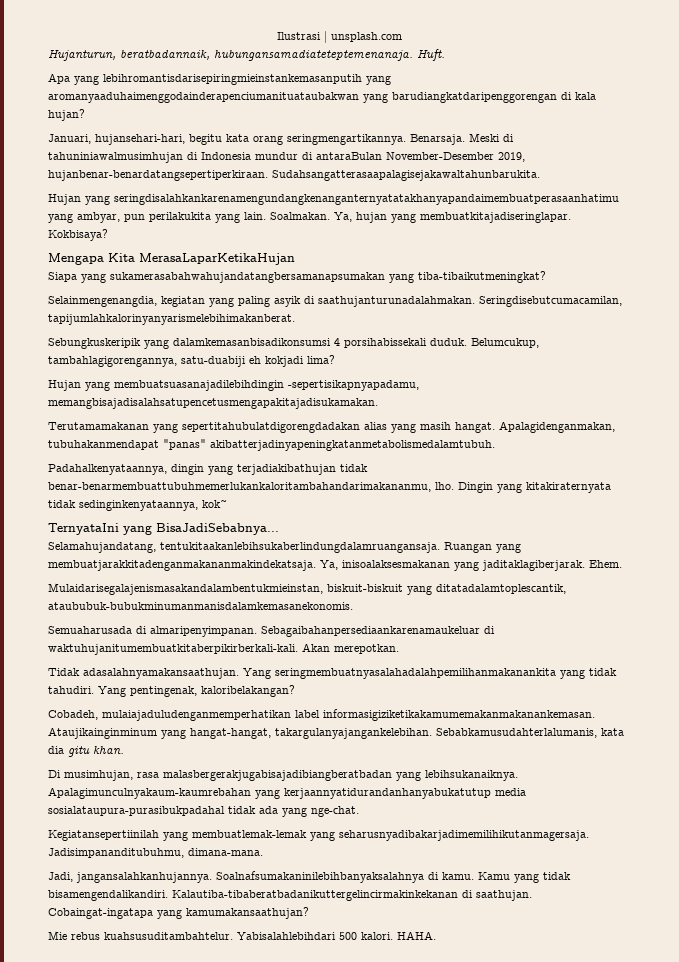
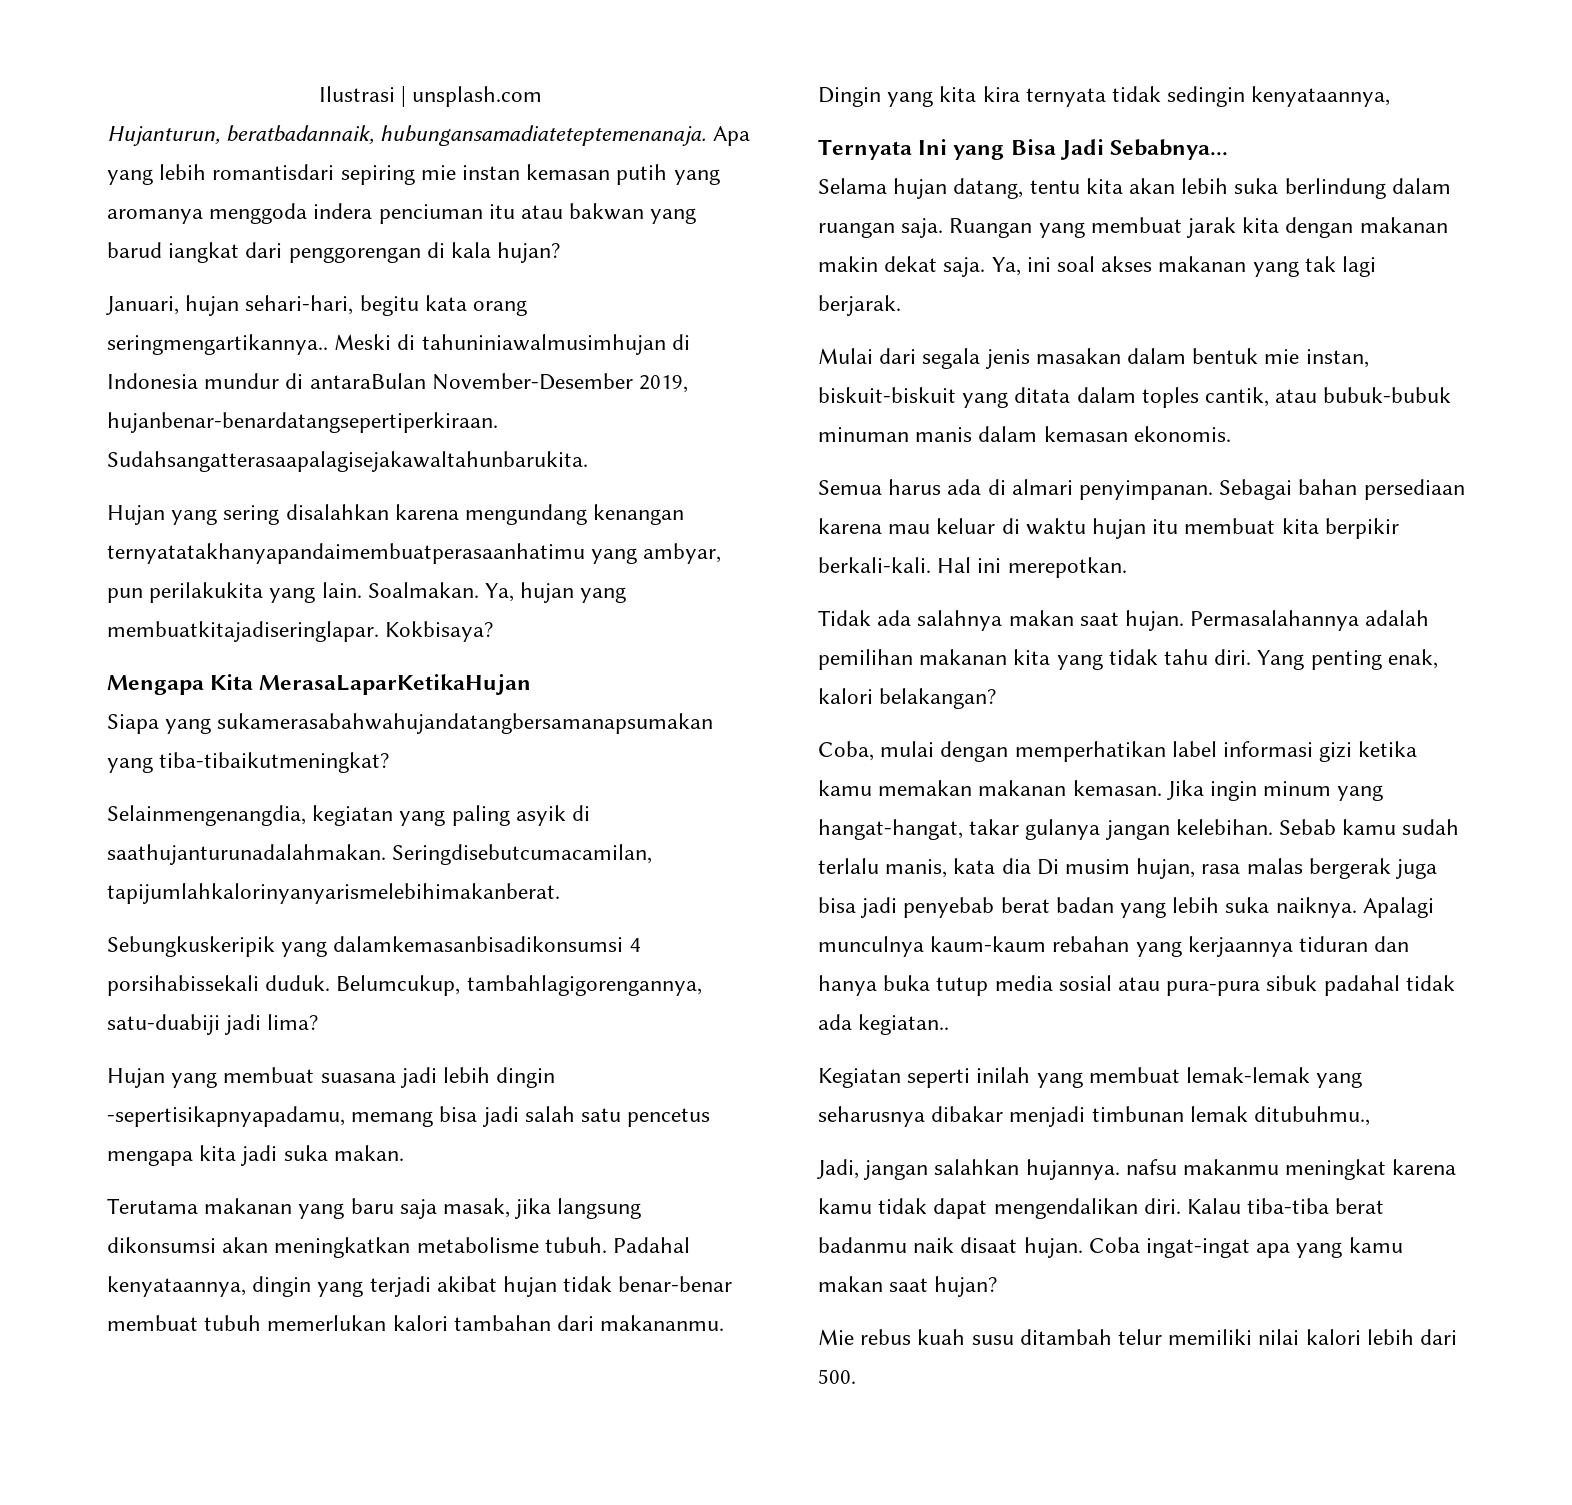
[417,49,445,61] Huft. // -> (707, 135) none
[103,74,391,85] [48,92,557,103] lebihromantisdarisepiringmieinstankemasanputih yang aromanyaaduhaimenggodainderapenciumanituataubakwan yang barudiangkatdaripenggorengan -> [159,164,720,185] [107,203,697,224] [107,242,421,263] lebih romantisdari sepiring mie instan kemasan putih yang aromanya menggoda indera penciuman itu atau bakwan yang barud iangkat dari penggorengan
[95,134,185,145] hujansehari-hari, -> [185,295,354,316] hujan sehari-hari,
[287,134,465,145] seringmengartikannya. Benarsaja. -> [107,334,328,355] seringmengartikannya..
[114,194,619,205] seringdisalahkankarenamengundangkenanganternyatatakhanyapandaimembuatperasaanhatimu -> [223,504,685,525] [107,543,585,564] sering disalahkan karena mengundang kenangan ternyatatakhanyapandaimembuatperasaanhatimu
[249,356,304,367] eh kokjadi -> [225,1014,262,1035] jadi
[114,380,419,391] [48,398,378,409] [48,421,615,433] [48,439,495,451] [48,464,368,475] [48,482,611,493] [48,499,227,511] [48,523,279,535] [48,542,521,553] [48,560,622,571] [48,583,566,595] [48,602,353,610] [48,626,495,637] [48,643,399,655] [48,668,617,679] [48,685,295,697] [48,709,595,721] [48,727,624,739] [48,746,124,757] [48,770,518,781] [48,787,526,799] [48,806,359,817] [48,830,589,841] [48,848,263,858] [48,871,571,883] [48,890,532,901] [48,907,309,919] [48,931,436,940] membuatsuasanajadilebihdingin -sepertisikapnyapadamu, memangbisajadisalahsatupencetusmengapakitajadisukamakan. // Terutamamakanan yang sepertitahubulatdigorengdadakan alias yang masih hangat. Apalagidenganmakan, tubuhakanmendapat "panas" akibatterjadinyapeningkatanmetabolismedalamtubuh. // Padahalkenyataannya, dingin yang terjadiakibathujan tidak benar-benarmembuattubuhmemerlukankaloritambahandarimakananmu, lho. Dingin yang kitakiraternyata tidak sedinginkenyataannya, kok~ // TernyataIni yang BisaJadiSebabnya... // Selamahujandatang, tentukitaakanlebihsukaberlindungdalamruangansaja. Ruangan yang membuatjarakkitadenganmakananmakindekatsaja. Ya, inisoalaksesmakanan yang jaditaklagiberjarak. Ehem. // Mulaidarisegalajenismasakandalambentukmieinstan, biskuit-biskuit yang ditatadalamtoplescantik, ataububuk-bubukminumanmanisdalamkemasanekonomis. // Semuaharusada di almaripenyimpanan. Sebagaibahanpersediaankarenamaukeluar di waktuhujanitumembuatkitaberpikirberkali-kali. Akan merepotkan. // Tidak adasalahnyamakansaathujan. Yang seringmembuatnyasalahadalahpemilihanmakanankita yang tidak tahudiri. Yang pentingenak, kaloribelakangan? // Cobadeh, mulaiajaduludenganmemperhatikan label informasigiziketikakamumemakanmakanankemasan. Ataujikainginminum yang hangat-hangat, takargulanyajangankelebihan. Sebabkamusudahterlalumanis, kata dia gitu khan. // Di musimhujan, rasa malasbergerakjugabisajadibiangberatbadan yang lebihsukanaiknya. Apalagimunculnyakaum-kaumrebahan yang kerjaannyatidurandanhanyabukatutup media sosialataupura-purasibukpadahal tidak ada yang nge-chat. // Kegiatansepertiinilah yang membuatlemak-lemak yang seharusnyadibakarjadimemilihikutanmagersaja. Jadisimpananditubuhmu, dimana-mana. // Jadi, jangansalahkanhujannya. Soalnafsumakaninilebihbanyaksalahnya di kamu. Kamu yang tidak bisamengendalikandiri. Kalautiba-tibaberatbadanikuttergelincirmakinkekanan di saathujan. Cobaingat-ingatapa yang kamumakansaathujan? // Mie rebus kuahsusuditambahtelur. Yabisalahlebihdari 500 kalori. HAHA. -> [223,1067,556,1088] [107,1106,711,1127] [107,1145,404,1166] [107,1198,642,1219] [107,1237,691,1258] [107,1276,733,1297] [107,1315,725,1331] [818,86,1391,107] [818,139,1229,160] [818,178,1451,199] [818,217,1448,238] [818,256,1377,277] [818,295,901,316] [818,348,1369,369] [818,387,1452,408] [818,426,1231,442] [818,479,1465,500] [818,518,1399,539] [818,557,1127,578] [818,610,1430,631] [818,649,1438,670] [818,688,997,709] [818,741,1418,762] [818,780,1384,801] [818,819,1460,840] [818,858,1438,879] [818,897,1434,918] [818,936,1410,957] [818,975,1455,996] [818,1014,950,1035] [818,1067,1363,1088] [818,1106,1371,1127] [817,1159,1457,1180] [818,1198,1385,1219] [818,1237,1403,1258] [818,1276,998,1297] [818,1329,1458,1345] [818,1369,856,1384] membuat suasana jadi lebih dingin -sepertisikapnyapadamu, memang bisa jadi salah satu pencetus mengapa kita jadi suka makan. // Terutama makanan yang baru saja masak, jika langsung dikonsumsi akan meningkatkan metabolisme tubuh. Padahal kenyataannya, dingin yang terjadi akibat hujan tidak benar-benar membuat tubuh memerlukan kalori tambahan dari makananmu. Dingin yang kita kira ternyata tidak sedingin kenyataannya, // Ternyata Ini yang Bisa Jadi Sebabnya... // Selama hujan datang, tentu kita akan lebih suka berlindung dalam ruangan saja. Ruangan yang membuat jarak kita dengan makanan makin dekat saja. Ya, ini soal akses makanan yang tak lagi berjarak. // Mulai dari segala jenis masakan dalam bentuk mie instan, biskuit-biskuit yang ditata dalam toples cantik, atau bubuk-bubuk minuman manis dalam kemasan ekonomis. // Semua harus ada di almari penyimpanan. Sebagai bahan persediaan karena mau keluar di waktu hujan itu membuat kita berpikir berkali-kali. Hal ini merepotkan. // Tidak ada salahnya makan saat hujan. Permasalahannya adalah pemilihan makanan kita yang tidak tahu diri. Yang penting enak, kalori belakangan? // Coba, mulai dengan memperhatikan label informasi gizi ketika kamu memakan makanan kemasan. Jika ingin minum yang hangat-hangat, takar gulanya jangan kelebihan. Sebab kamu sudah terlalu manis, kata dia Di musim hujan, rasa malas bergerak juga bisa jadi penyebab berat badan yang lebih suka naiknya. Apalagi munculnya kaum-kaum rebahan yang kerjaannya tiduran dan hanya buka tutup media sosial atau pura-pura sibuk padahal tidak ada kegiatan.. // Kegiatan seperti inilah yang membuat lemak-lemak yang seharusnya dibakar menjadi timbunan lemak ditubuhmu., // Jadi, jangan salahkan hujannya. nafsu makanmu meningkat karena kamu tidak dapat mengendalikan diri. Kalau tiba-tiba berat badanmu naik disaat hujan. Coba ingat-ingat apa yang kamu makan saat hujan? // Mie rebus kuah susu ditambah telur memiliki nilai kalori lebih dari 500.

